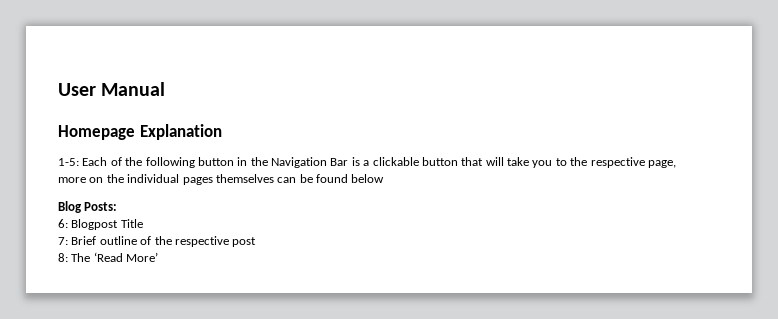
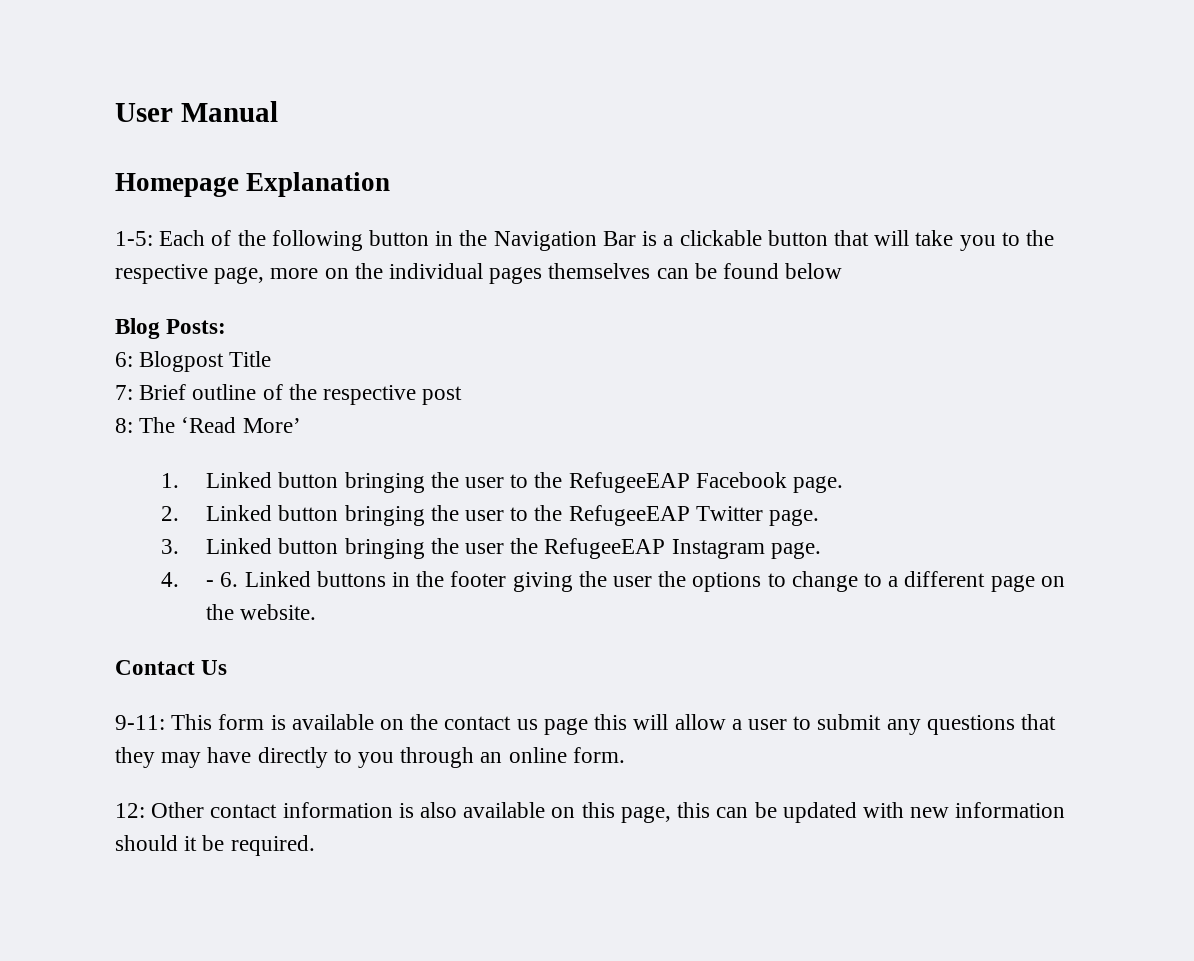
(159, 257) none -> [160,472,843,493] [160,505,819,526] [160,538,821,559] [160,571,1065,592] [206,604,317,620] [115,660,228,675] [115,714,1056,735] [115,747,625,768] [115,802,1066,823] [115,835,315,856] // 1. Linked button bringing the user to the RefugeeEAP Facebook page. // 2. Linked button bringing the user to the RefugeeEAP Twitter page. // 3. Linked button bringing the user the RefugeeEAP Instagram page. // 4. - 6. Linked buttons in the footer giving the user the options to change to a different page on the website. // Contact Us // 9-11: This form is available on the contact us page this will allow a user to submit any questions that they may have directly to you through an online form. // 12: Other contact information is also available on this page, this can be updated with new information should it be required.

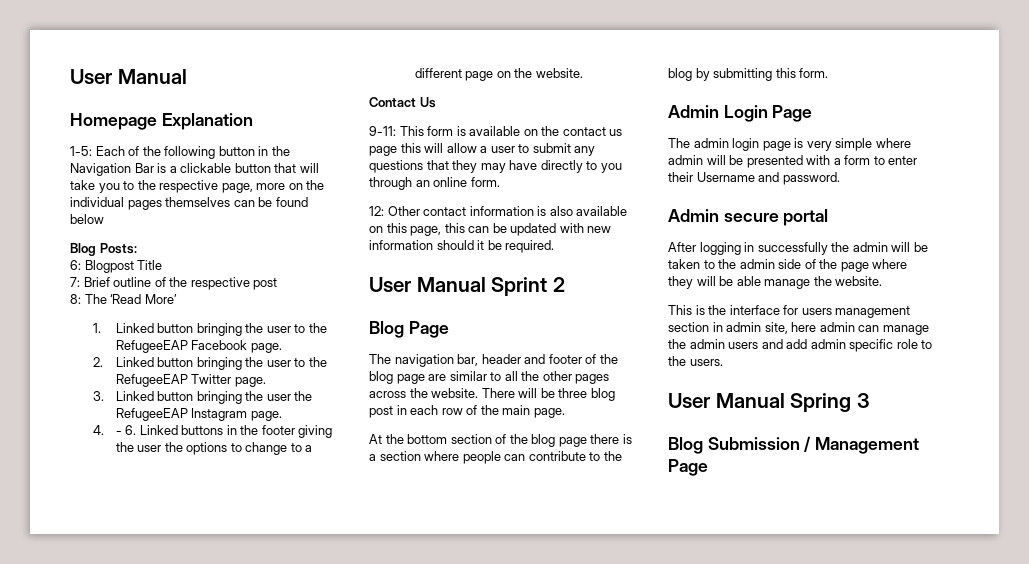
(315, 845) none -> [369,277,565,296] [369,321,449,338] [369,354,618,367] [369,371,610,384] [369,388,615,401] [369,405,565,418] [369,434,632,447] [369,451,622,464] [668,68,829,81] [668,105,813,122] [668,138,911,151] [668,155,918,168] [668,172,840,185] [668,209,829,226] [668,242,928,255] [668,259,908,272] [668,276,883,289] [668,305,911,318] [668,322,929,335] [668,339,933,352] [668,356,723,366] [668,393,870,412] [668,436,920,454] [668,459,708,476] // User Manual Sprint 2 // Blog Page // The navigation bar, header and footer of the blog page are similar to all the other pages across the website. There will be three blog post in each row of the main page. // At the bottom section of the blog page there is a section where people can contribute to the blog by submitting this form. // Admin Login Page // The admin login page is very simple where admin will be presented with a form to enter their Username and password. // Admin secure portal // After logging in successfully the admin will be taken to the admin side of the page where they will be able manage the website. // This is the interface for users management section in admin site, here admin can manage the admin users and add admin specific role to the users. // User Manual Spring 3 // Blog Submission / Management Page

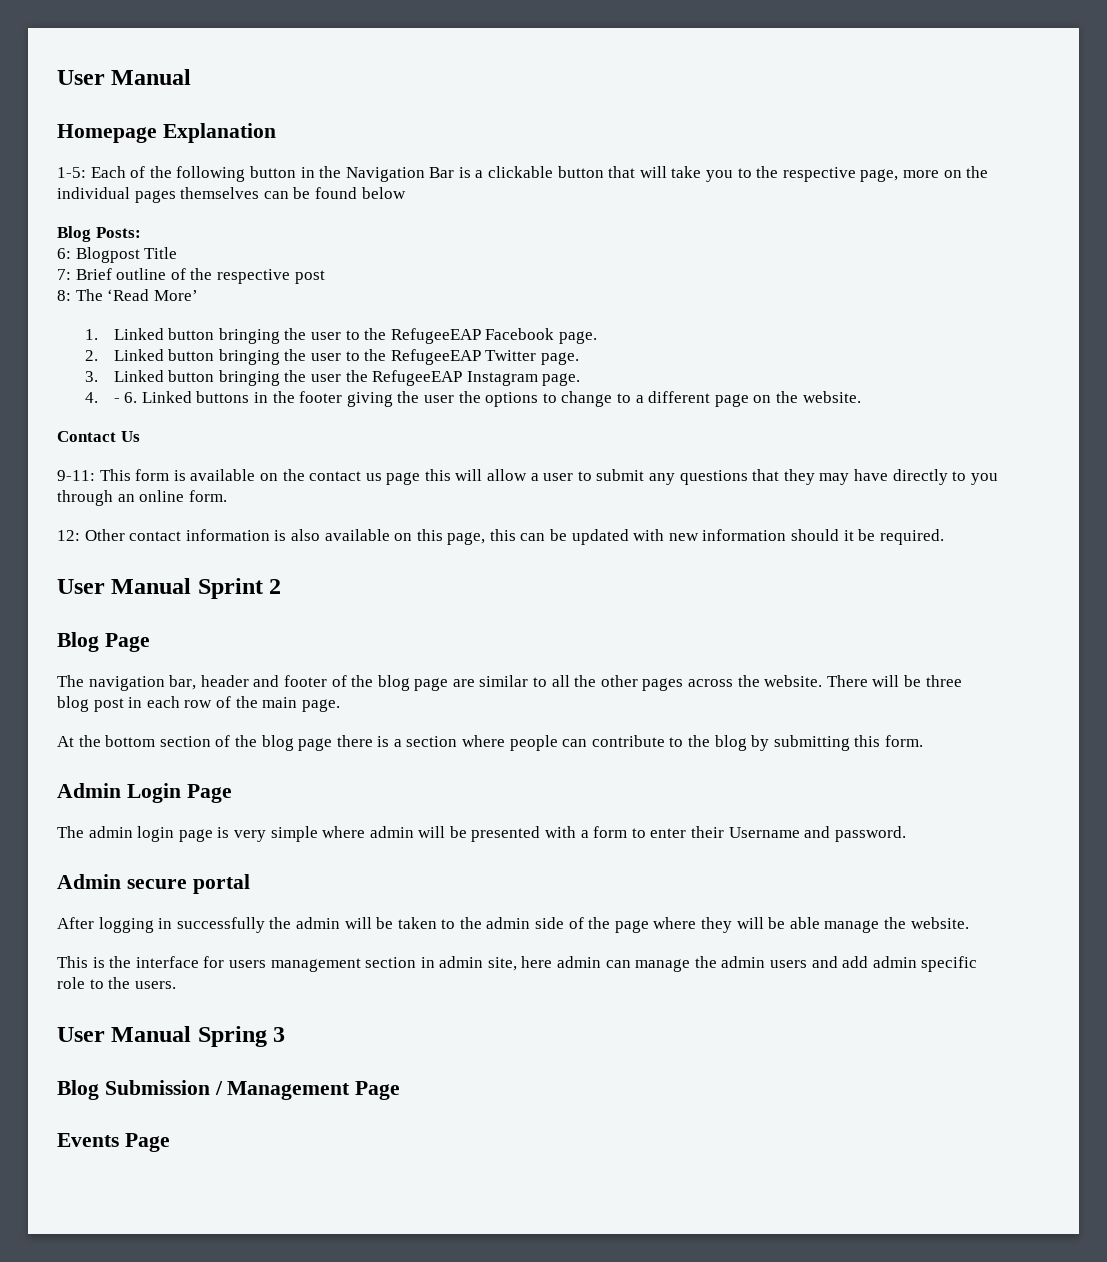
(708, 467) none -> [57,1133,170,1152] // Events Page

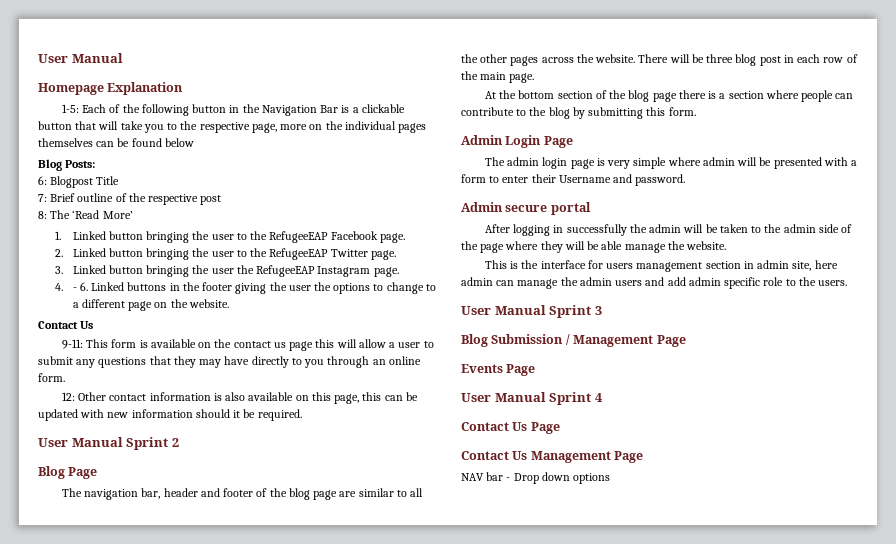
[197,1026,267,1047] Spring -> [549,305,592,318] Sprint
(170, 1142) none -> [461,392,603,405] [461,422,560,434] [461,451,644,463] [461,472,611,484] // User Manual Sprint 4 // Contact Us Page // Contact Us Management Page // NAV bar - Drop down options

